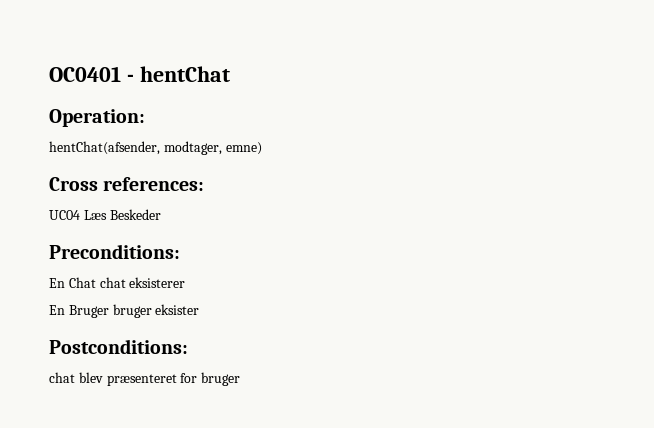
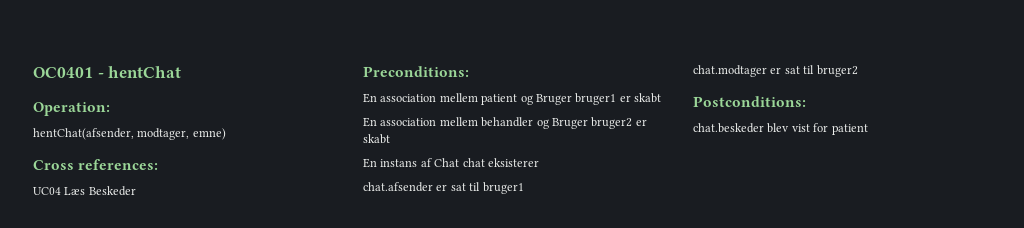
[68,277,186,288] [49,304,200,318] [49,339,188,354] [49,372,241,386] Chat chat eksisterer // En Bruger bruger eksister // Postconditions: // chat blev præsenteret for bruger -> [380,93,661,105] [363,117,647,129] [363,134,390,144] [363,158,539,168] [363,182,524,194] [693,65,858,77] [693,96,806,107] [693,123,868,135] association mellem patient og Bruger bruger1 er skabt // En association mellem behandler og Bruger bruger2 er skabt // En instans af Chat chat eksisterer // chat.afsender er sat til bruger1 // chat.modtager er sat til bruger2 // Postconditions: // chat.beskeder blev vist for patient

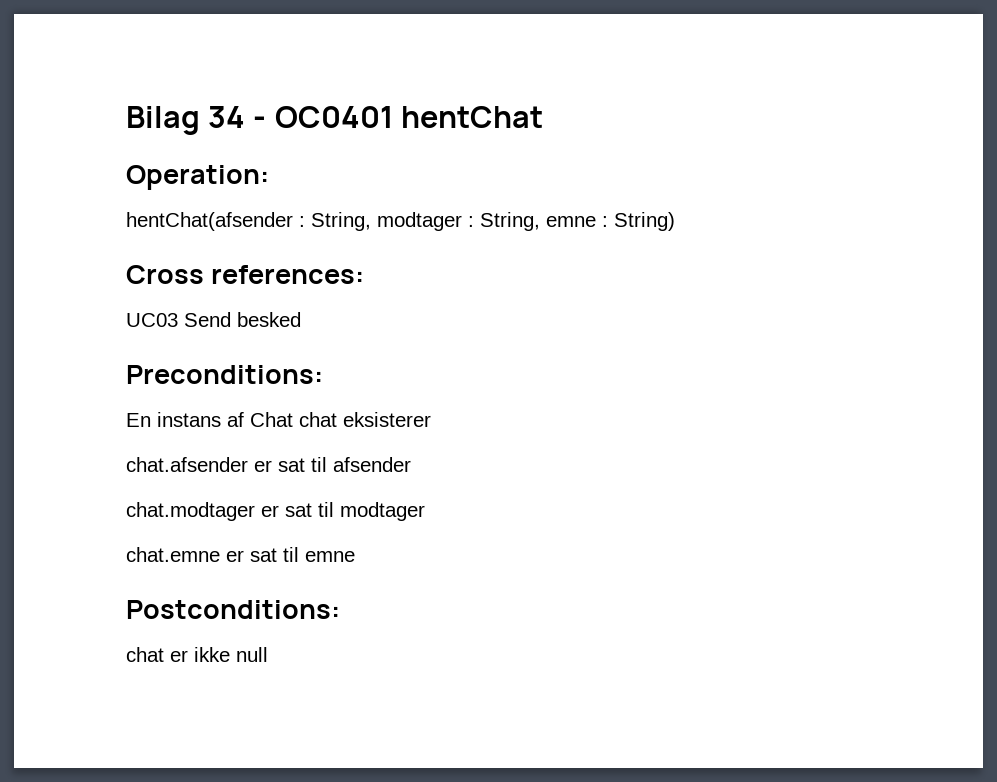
[33,66,182,78] [33,102,110,116] [33,128,226,140] [33,159,159,170] [33,186,136,196] [363,66,469,77] [363,93,661,105] [363,117,647,129] [363,134,390,144] OC0401 - hentChat // Operation: // hentChat(afsender, modtager, emne) // Cross references: // UC04 Læs Beskeder // Preconditions: // En association mellem patient og Bruger bruger1 er skabt // En association mellem behandler og Bruger bruger2 er skabt -> [126,106,543,135] [126,165,269,190] [126,212,675,231] [126,265,365,284] [126,312,301,327] [126,365,323,384] Bilag 34 - OC0401 hentChat // Operation: // hentChat(afsender : String, modtager : String, emne : String) // Cross references: // UC03 Send besked // Preconditions:
[482,182,524,194] bruger1 -> [333,457,411,472] afsender
[816,65,858,77] [693,96,806,107] [693,123,868,135] bruger2 // Postconditions: // chat.beskeder blev vist for patient -> [340,502,425,521] [126,547,355,562] [126,600,340,619] [126,647,268,662] modtager // chat.emne er sat til emne // Postconditions: // chat er ikke null

